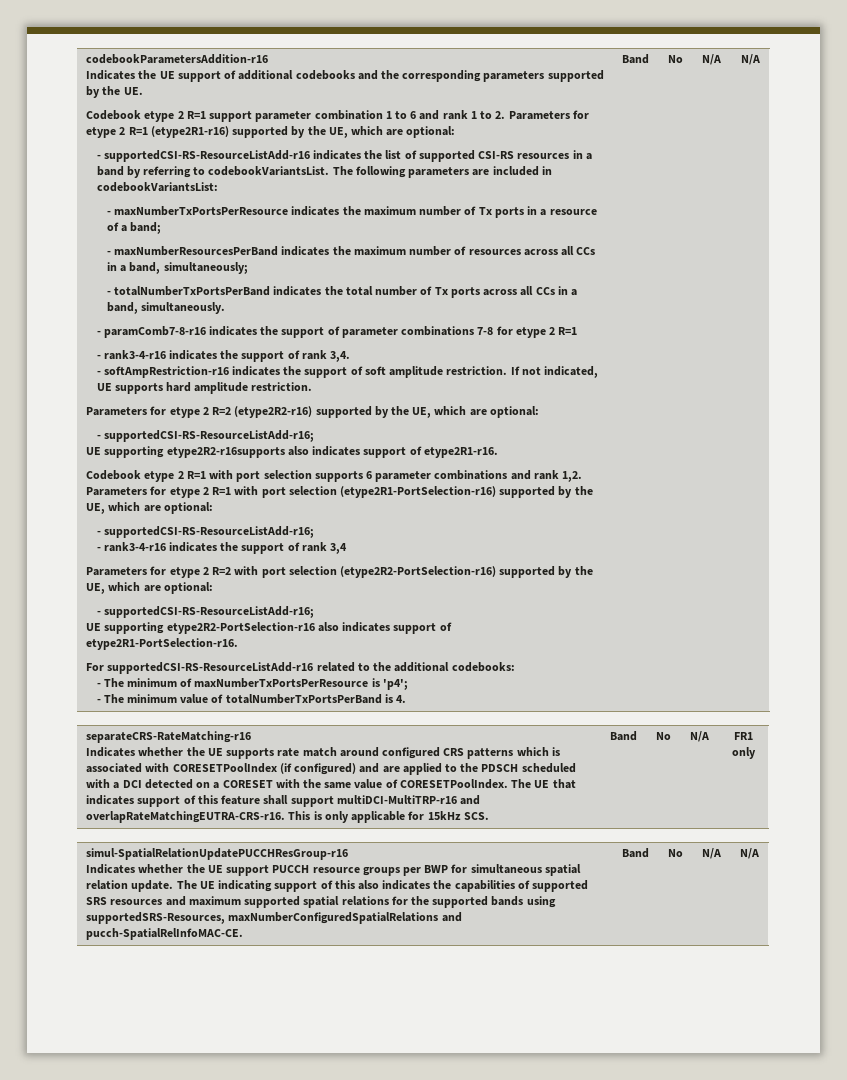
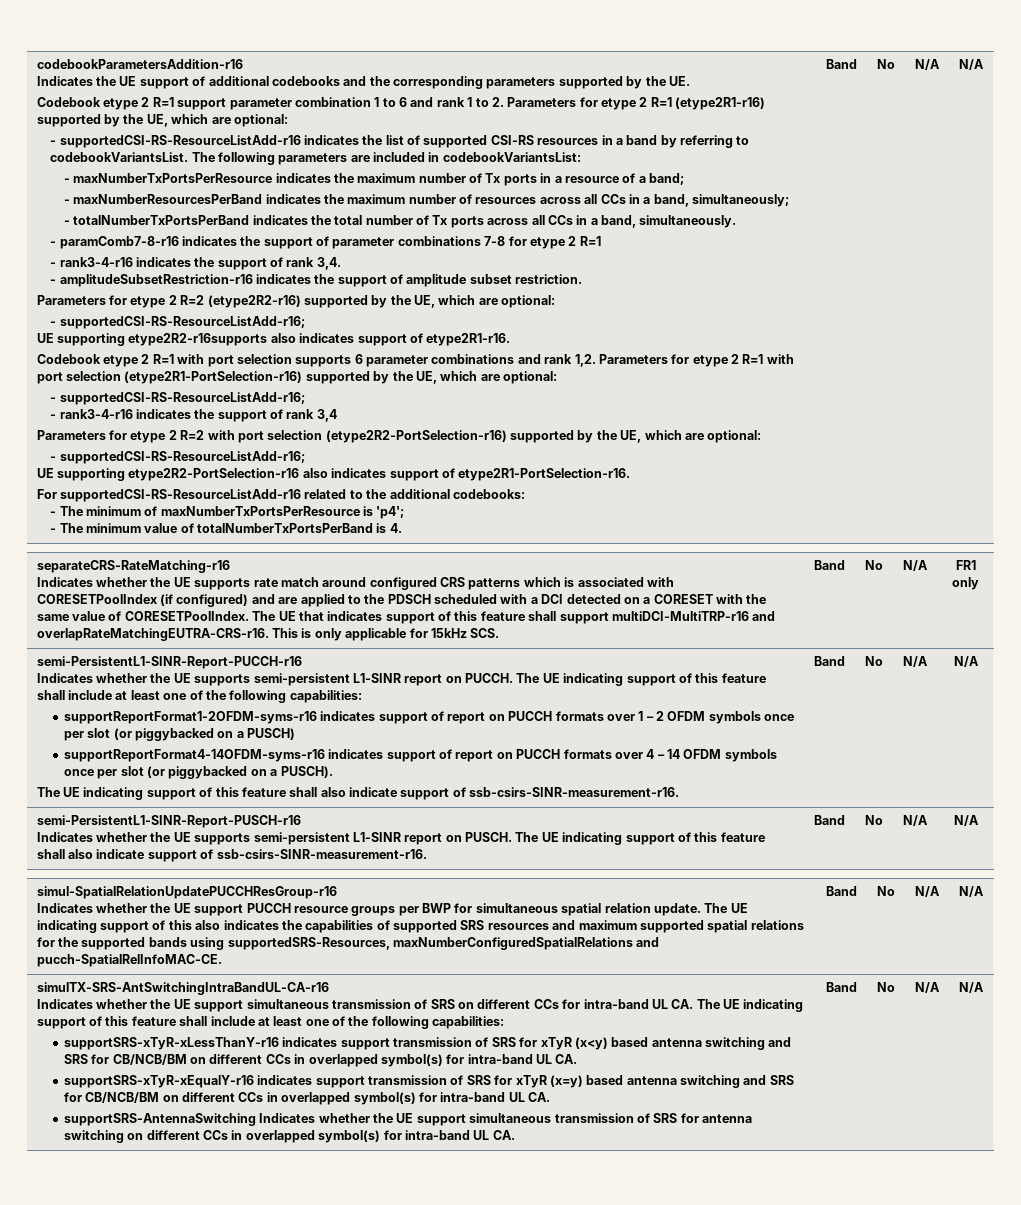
[103,366,599,378] [96,382,249,394] softAmpRestriction-r16 indicates the support of soft amplitude restriction. If not indicated, UE supports hard amplitude -> [59,274,512,287] amplitudeSubsetRestriction-r16 indicates the support of amplitude subset
(756, 753) none -> [36,656,302,669] [36,673,766,686] [36,690,362,703] [63,711,795,724] [63,728,296,741] [63,749,777,762] [63,766,333,779] [36,787,680,800] [813,656,845,666] [864,656,883,666] [903,656,928,667] [953,656,979,667] [36,815,301,828] [36,832,765,845] [36,849,427,862] [813,815,845,825] [864,815,883,825] [903,815,928,826] [953,815,979,826] // semi-PersistentL1-SINR-Report-PUCCH-r16 // Indicates whether the UE supports semi-persistent L1-SINR report on PUCCH. The UE indicating support of this feature shall include at least one of the following capabilities: // supportReportFormat1-2OFDM-syms-r16 indicates support of report on PUCCH formats over 1 – 2 OFDM symbols once per slot (or piggybacked on a PUSCH) // supportReportFormat4-14OFDM-syms-r16 indicates support of report on PUCCH formats over 4 – 14 OFDM symbols once per slot (or piggybacked on a PUSCH). // The UE indicating support of this feature shall also indicate support of ssb-csirs-SINR-measurement-r16. | Band | No | N/A | N/A // semi-PersistentL1-SINR-Report-PUSCH-r16 // Indicates whether the UE supports semi-persistent L1-SINR report on PUSCH. The UE indicating support of this feature shall also indicate support of ssb-csirs-SINR-measurement-r16. | Band | No | N/A | N/A
(759, 853) none -> [36,982,329,995] [36,999,804,1012] [36,1016,505,1029] [63,1037,792,1050] [63,1054,578,1067] [63,1075,794,1088] [63,1092,551,1105] [63,1113,753,1126] [63,1130,515,1143] [825,982,857,992] [876,982,895,992] [914,982,940,993] [959,982,984,993] // simulTX-SRS-AntSwitchingIntraBandUL-CA-r16 // Indicates whether the UE support simultaneous transmission of SRS on different CCs for intra-band UL CA. The UE indicating support of this feature shall include at least one of the following capabilities: // supportSRS-xTyR-xLessThanY-r16 indicates support transmission of SRS for xTyR (x<y) based antenna switching and SRS for CB/NCB/BM on different CCs in overlapped symbol(s) for intra-band UL CA. // supportSRS-xTyR-xEqualY-r16 indicates support transmission of SRS for xTyR (x=y) based antenna switching and SRS for CB/NCB/BM on different CCs in overlapped symbol(s) for intra-band UL CA. // supportSRS-AntennaSwitching Indicates whether the UE support simultaneous transmission of SRS for antenna switching on different CCs in overlapped symbol(s) for intra-band UL CA. | Band | No | N/A | N/A

